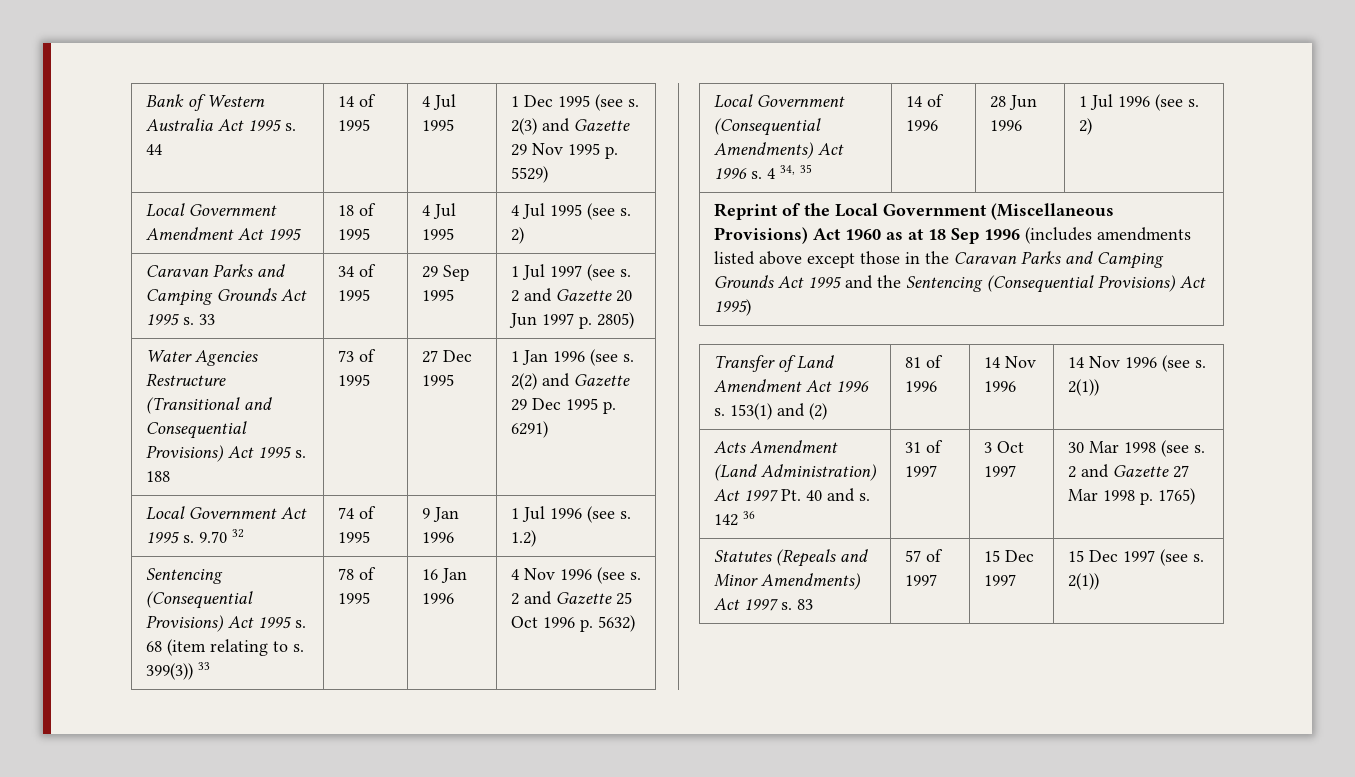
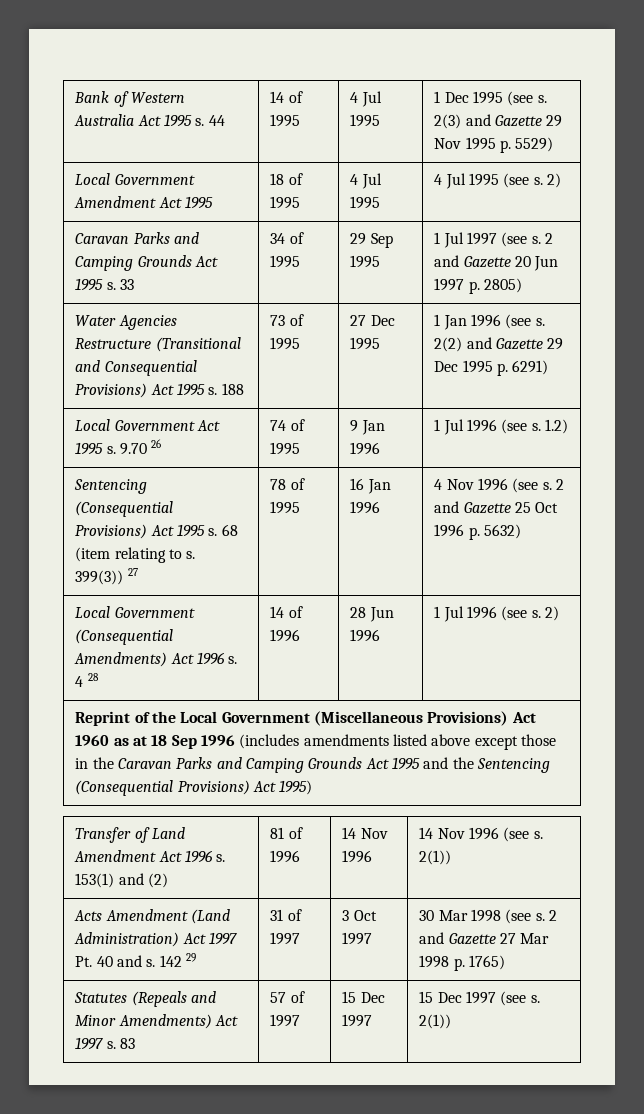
[231,529,244,538] 32 -> [151,439,162,448] 26
[197,662,210,670] 33 -> [127,568,138,576] 27
[779,164,812,175] 34, 35 -> [87,673,99,681] 28
[742,511,755,519] 36 -> [185,953,196,962] 29

